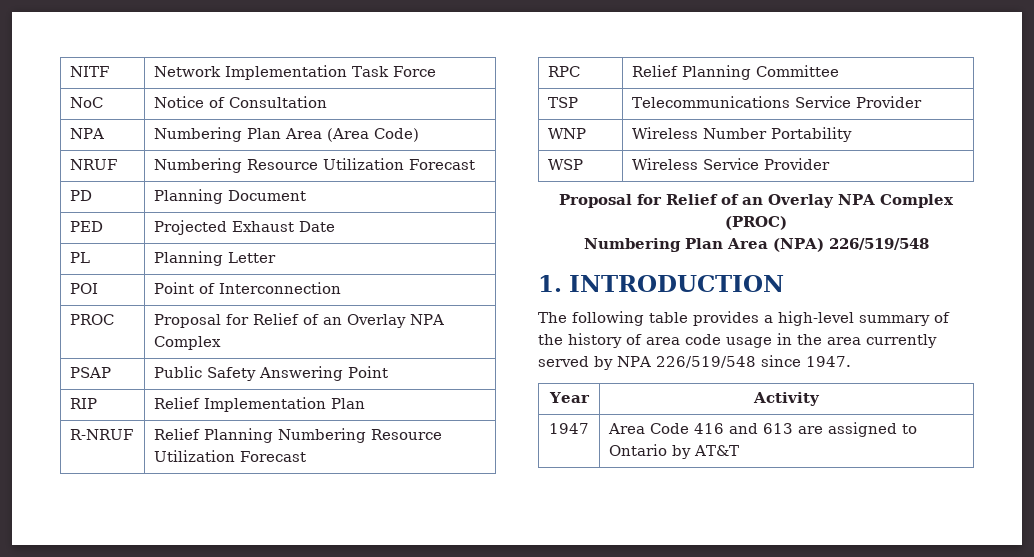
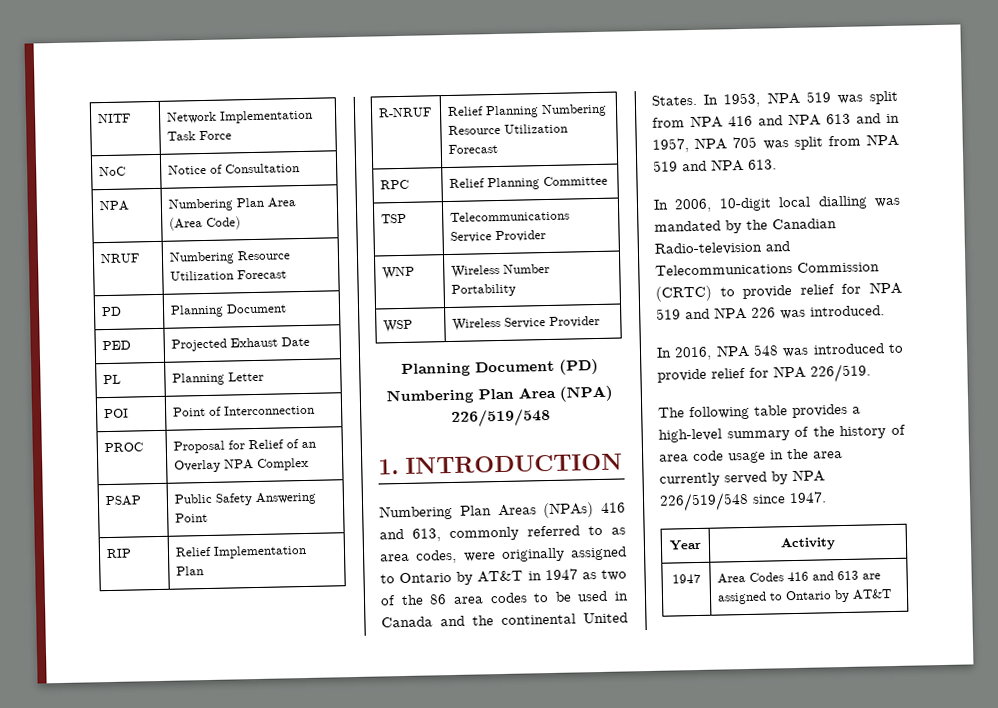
[559,194,954,208] [725,216,787,230] Proposal for Relief of an Overlay NPA Complex (PROC) -> [400,358,599,378] Planning Document (PD)
(785, 283) none -> [379,502,626,521] [379,525,626,542] [380,546,627,564] [380,568,627,585] [380,590,629,606] [381,612,628,628] [651,90,898,108] [652,113,900,129] [652,133,899,153] [653,158,777,172] [653,195,901,213] [654,218,837,234] [654,241,790,256] [655,261,880,276] [655,281,902,302] [656,305,885,320] [656,343,904,361] [657,363,871,383] // Numbering Plan Areas (NPAs) 416 and 613, commonly referred to as area codes, were originally assigned to Ontario by AT&T in 1947 as two of the 86 area codes to be used in Canada and the continental United States. In 1953, NPA 519 was split from NPA 416 and NPA 613 and in 1957, NPA 705 was split from NPA 519 and NPA 613. // In 2006, 10-digit local dialling was mandated by the Canadian Radio-television and Telecommunications Commission (CRTC) to provide relief for NPA 519 and NPA 226 was introduced. // In 2016, NPA 548 was introduced to provide relief for NPA 226/519.
[650,423,690,434] Code -> [749,572,785,582] Codes

